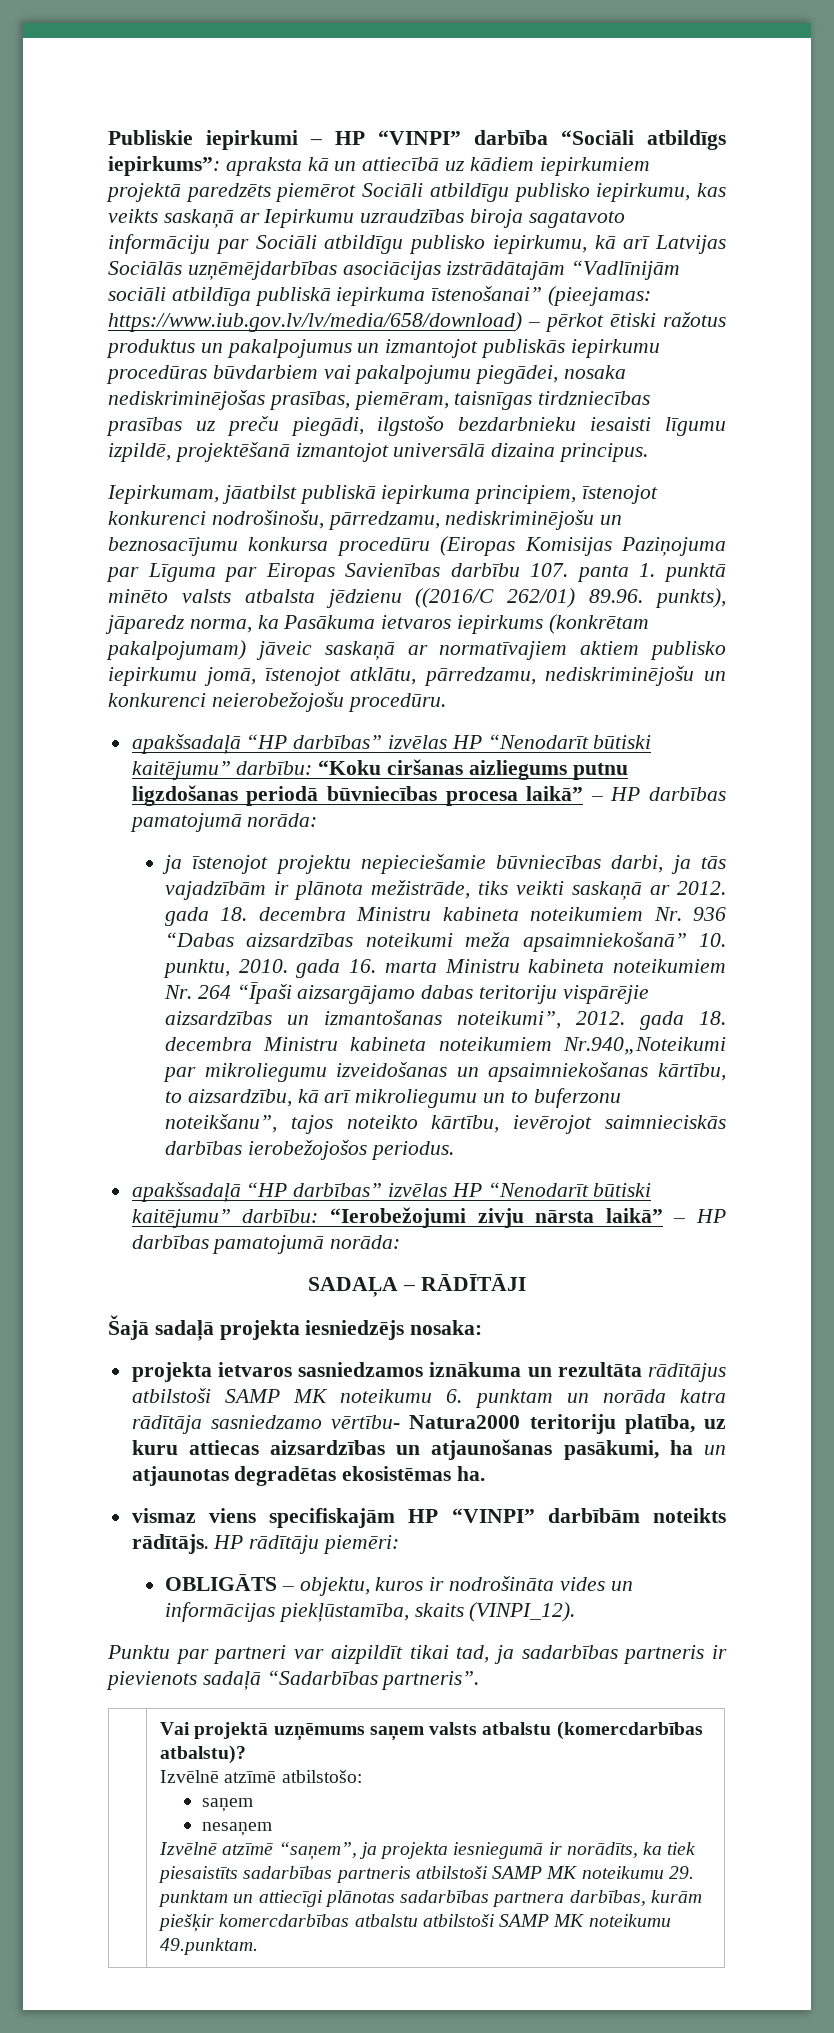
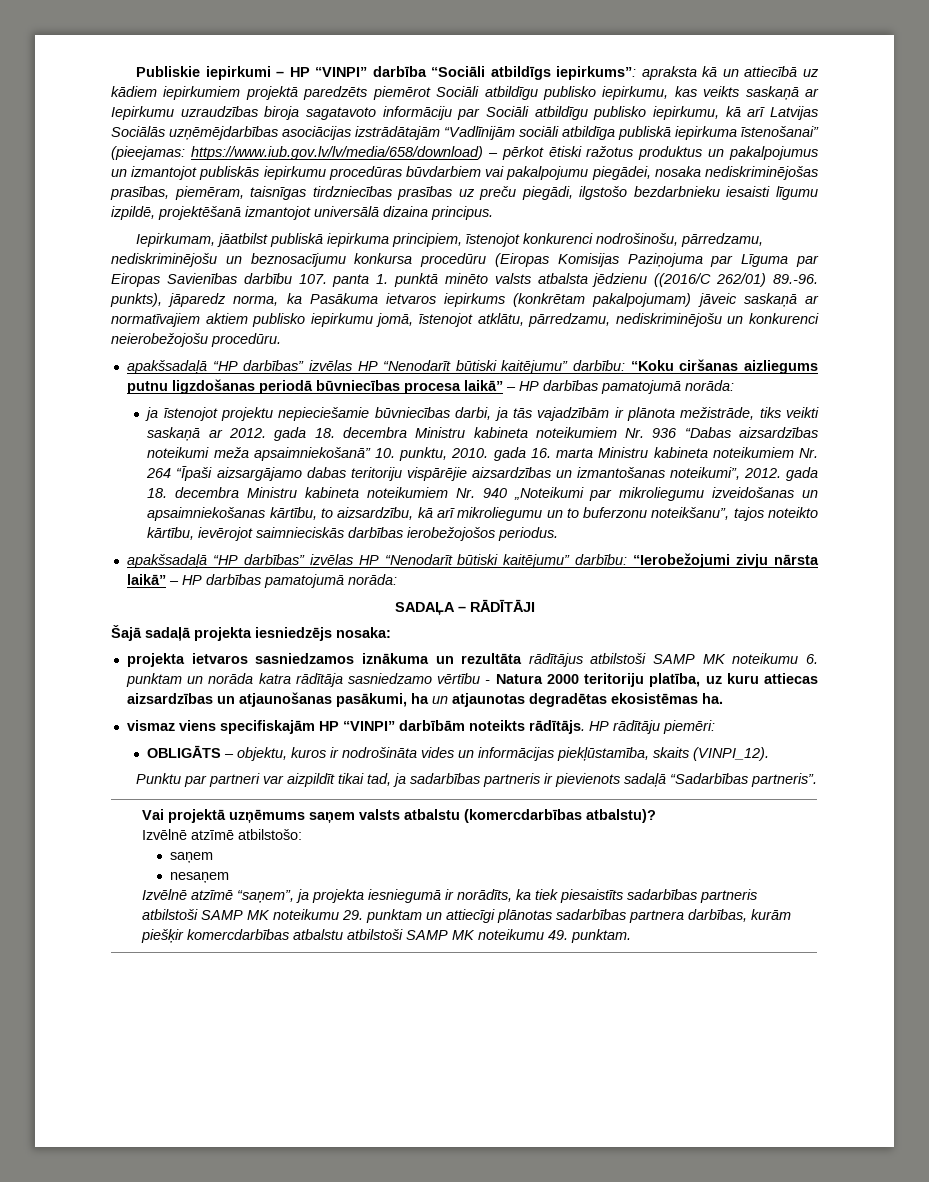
[589,589,644,603] 89.96. -> [773,274,818,284] 89.-96.
[563,1037,726,1055] Nr.940„Noteikumi -> [455,487,584,500] Nr. 940 „Noteikumi
[331,1415,521,1429] vērtību- Natura2000 -> [437,673,579,684] vērtību - Natura 2000
[160,1938,259,1955] 49.punktam. -> [548,929,632,943] 49. punktam.

